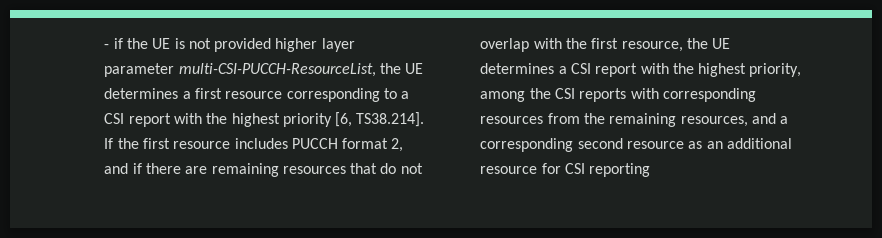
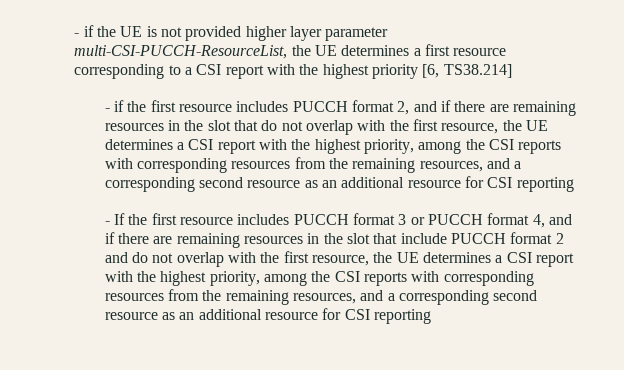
[356,112,425,127] [104,138,114,149] TS38.214]. If -> [443,64,512,78] [104,100,124,112] TS38.214] // - if
(346, 170) none -> [167,120,231,131] in the slot
(651, 170) none -> [104,213,572,228] [104,232,564,248] [104,251,574,267] [104,271,534,286] [104,289,538,305] [104,308,431,324] // - If the first resource includes PUCCH format 3 or PUCCH format 4, and if there are remaining resources in the slot that include PUCCH format 2 and do not overlap with the first resource, the UE determines a CSI report with the highest priority, among the CSI reports with corresponding resources from the remaining resources, and a corresponding second resource as an additional resource for CSI reporting

